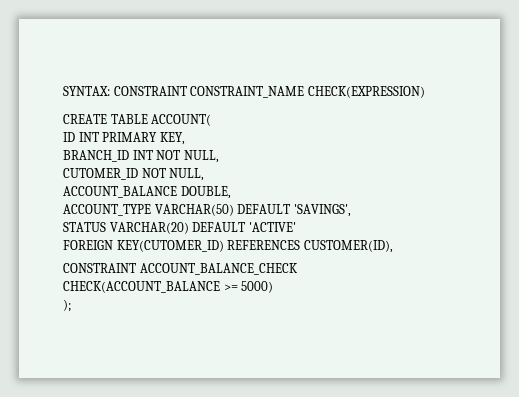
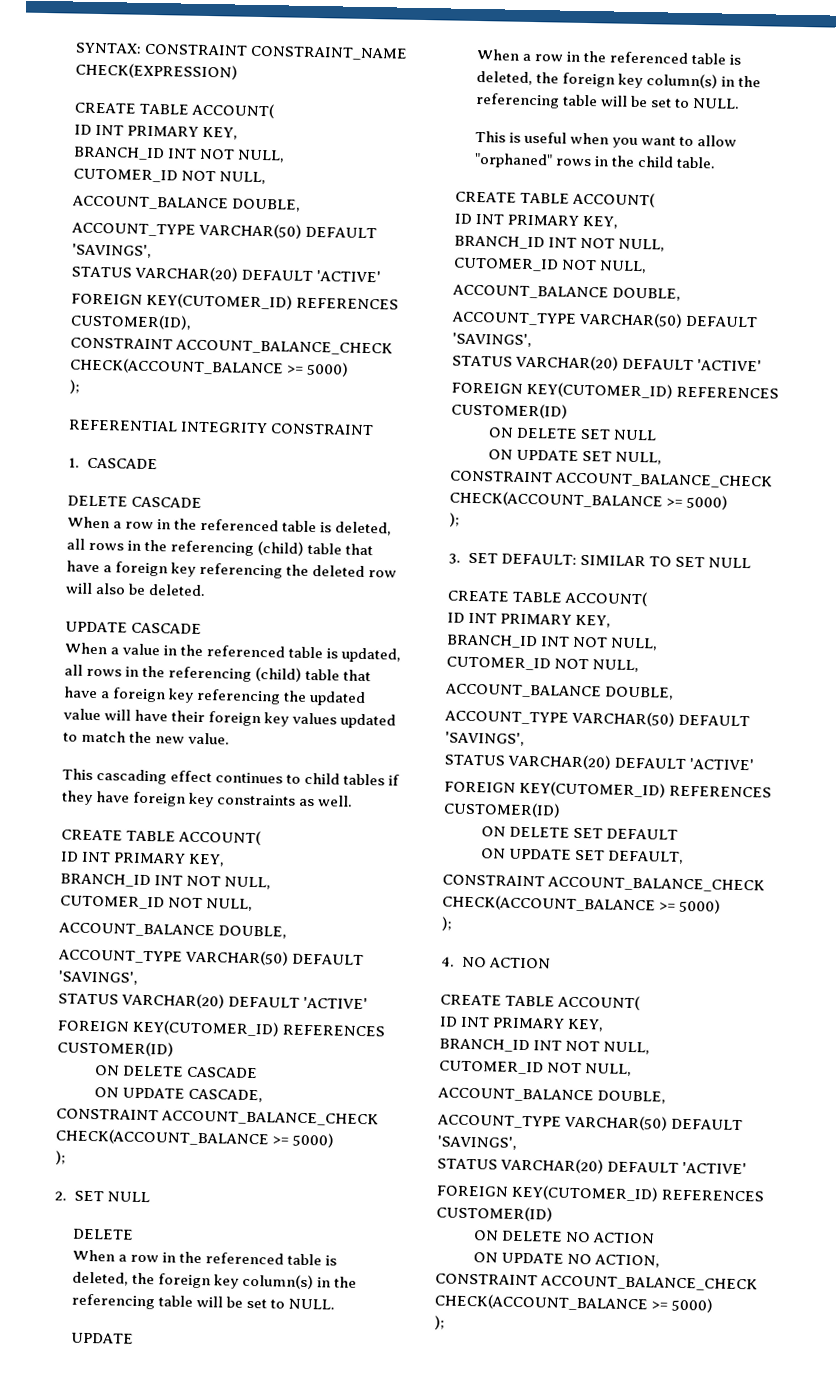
(71, 305) none -> [68,419,375,436] [68,457,158,470] [67,495,203,508] [67,516,393,536] [66,538,374,556] [66,560,398,579] [65,582,207,597] [65,621,203,634] [64,642,402,663] [64,664,372,682] [63,686,367,707] [63,708,397,729] [63,730,231,745] [62,768,401,786] [61,790,354,808] [61,829,262,846] [60,851,226,867] [60,873,272,890] [60,895,254,911] [58,922,288,939] [58,949,365,966] [58,970,138,985] [58,992,369,1010] [57,1019,386,1037] [57,1040,174,1057] [93,1065,259,1079] [93,1087,264,1103] [56,1108,380,1127] [55,1128,335,1148] [55,1150,66,1165] [54,1190,150,1203] [71,1228,134,1240] [71,1249,338,1266] [71,1271,358,1290] [70,1293,336,1310] [70,1332,134,1344] [475,48,742,65] [475,70,762,89] [474,92,741,109] [474,130,738,148] [473,152,717,169] [455,191,656,208] [454,213,619,229] [454,235,666,252] [453,257,648,274] [452,284,682,301] [451,311,759,328] [452,332,532,348] [452,354,763,372] [451,381,780,399] [451,402,568,419] [487,427,658,441] [487,449,663,465] [450,470,774,489] [449,490,729,510] [449,512,460,527] [448,552,751,569] [447,590,649,607] [447,612,612,628] [446,634,659,651] [446,656,640,673] [445,683,675,700] [444,710,751,727] [445,731,525,746] [444,753,755,771] [444,780,773,798] [443,801,561,818] [480,826,679,840] [480,848,685,864] [442,874,766,893] [442,894,722,914] [441,916,452,931] [441,956,551,969] [440,994,641,1011] [439,1016,605,1032] [439,1038,651,1055] [439,1060,633,1077] [437,1087,667,1104] [437,1114,744,1131] [437,1135,517,1150] [437,1157,748,1175] [436,1184,765,1202] [436,1205,553,1222] [472,1230,656,1244] [472,1252,661,1268] [435,1273,759,1292] [434,1293,714,1313] [434,1315,445,1330] // REFERENTIAL INTEGRITY CONSTRAINT // 1. CASCADE // DELETE CASCADE // When a row in the referenced table is deleted, all rows in the referencing (child) table that have a foreign key referencing the deleted row will also be deleted. // UPDATE CASCADE // When a value in the referenced table is updated, all rows in the referencing (child) table that have a foreign key referencing the updated value will have their foreign key values updated to match the new value. // This cascading effect continues to child tables if they have foreign key constraints as well. // CREATE TABLE ACCOUNT( // ID INT PRIMARY KEY, // BRANCH_ID INT NOT NULL, // CUTOMER_ID NOT NULL, // ACCOUNT_BALANCE DOUBLE, // ACCOUNT_TYPE VARCHAR(50) DEFAULT 'SAVINGS', // STATUS VARCHAR(20) DEFAULT 'ACTIVE' // FOREIGN KEY(CUTOMER_ID) REFERENCES CUSTOMER(ID) // ON DELETE CASCADE // ON UPDATE CASCADE, // CONSTRAINT ACCOUNT_BALANCE_CHECK CHECK(ACCOUNT_BALANCE >= 5000) // ); // 2. SET NULL // DELETE // When a row in the referenced table is deleted, the foreign key column(s) in the referencing table will be set to NULL. // UPDATE // When a row in the referenced table is deleted, the foreign key column(s) in the referencing table will be set to NULL. // This is useful when you want to allow "orphaned" rows in the child table. // CREATE TABLE ACCOUNT( // ID INT PRIMARY KEY, // BRANCH_ID INT NOT NULL, // CUTOMER_ID NOT NULL, // ACCOUNT_BALANCE DOUBLE, // ACCOUNT_TYPE VARCHAR(50) DEFAULT 'SAVINGS', // STATUS VARCHAR(20) DEFAULT 'ACTIVE' // FOREIGN KEY(CUTOMER_ID) REFERENCES CUSTOMER(ID) // ON DELETE SET NULL // ON UPDATE SET NULL, // CONSTRAINT ACCOUNT_BALANCE_CHECK CHECK(ACCOUNT_BALANCE >= 5000) // ); // 3. SET DEFAULT: SIMILAR TO SET NULL // CREATE TABLE ACCOUNT( // ID INT PRIMARY KEY, // BRANCH_ID INT NOT NULL, // CUTOMER_ID NOT NULL, // ACCOUNT_BALANCE DOUBLE, // ACCOUNT_TYPE VARCHAR(50) DEFAULT 'SAVINGS', // STATUS VARCHAR(20) DEFAULT 'ACTIVE' // FOREIGN KEY(CUTOMER_ID) REFERENCES CUSTOMER(ID) // ON DELETE SET DEFAULT // ON UPDATE SET DEFAULT, // CONSTRAINT ACCOUNT_BALANCE_CHECK CHECK(ACCOUNT_BALANCE >= 5000) // ); // 4. NO ACTION // CREATE TABLE ACCOUNT( // ID INT PRIMARY KEY, // BRANCH_ID INT NOT NULL, // CUTOMER_ID NOT NULL, // ACCOUNT_BALANCE DOUBLE, // ACCOUNT_TYPE VARCHAR(50) DEFAULT 'SAVINGS', // STATUS VARCHAR(20) DEFAULT 'ACTIVE' // FOREIGN KEY(CUTOMER_ID) REFERENCES CUSTOMER(ID) // ON DELETE NO ACTION // ON UPDATE NO ACTION, // CONSTRAINT ACCOUNT_BALANCE_CHECK CHECK(ACCOUNT_BALANCE >= 5000) // );

